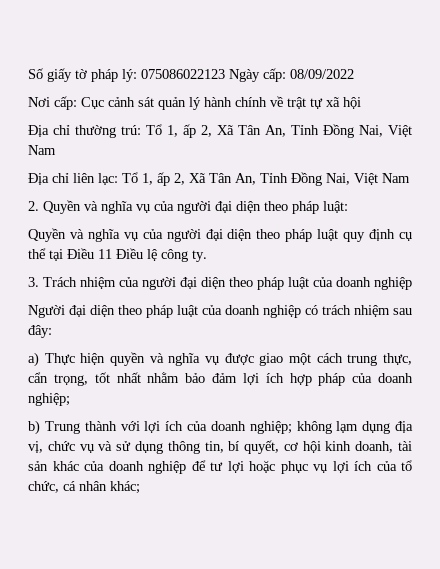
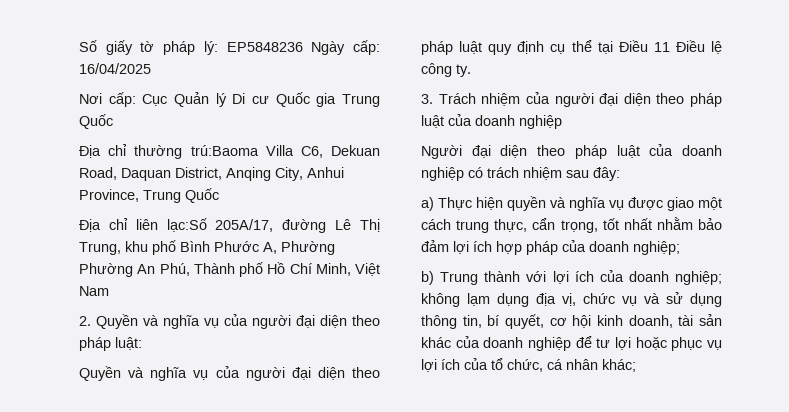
[141,69,225,79] 075086022123 -> [226,42,303,52] EP5848236
[290,69,354,79] 08/09/2022 -> [79,63,151,74] 16/04/2025
[108,96,361,110] [28,124,412,138] [28,145,56,155] [28,172,350,186] cảnh sát quản lý hành chính về trật tự xã hội // Địa chỉ thường trú: Tổ 1, ấp 2, Xã Tân An, Tỉnh Đồng Nai, Việt Nam // Địa chỉ liên lạc: Tổ 1, ấp 2, Xã Tân An, Tỉnh Đồng Nai, -> [174,92,380,107] [79,114,113,129] [79,144,380,159] [79,167,344,181] [79,188,219,203] [79,218,380,233] [79,240,335,255] [79,262,351,277] Quản lý Di cư Quốc gia Trung Quốc // Địa chỉ thường trú:Baoma Villa C6, Dekuan Road, Daquan District, Anqing City, Anhui Province, Trung Quốc // Địa chỉ liên lạc:Số 205A/17, đường Lê Thị Trung, khu phố Bình Phước A, Phường Phường An Phú, Thành phố Hồ Chí Minh,

